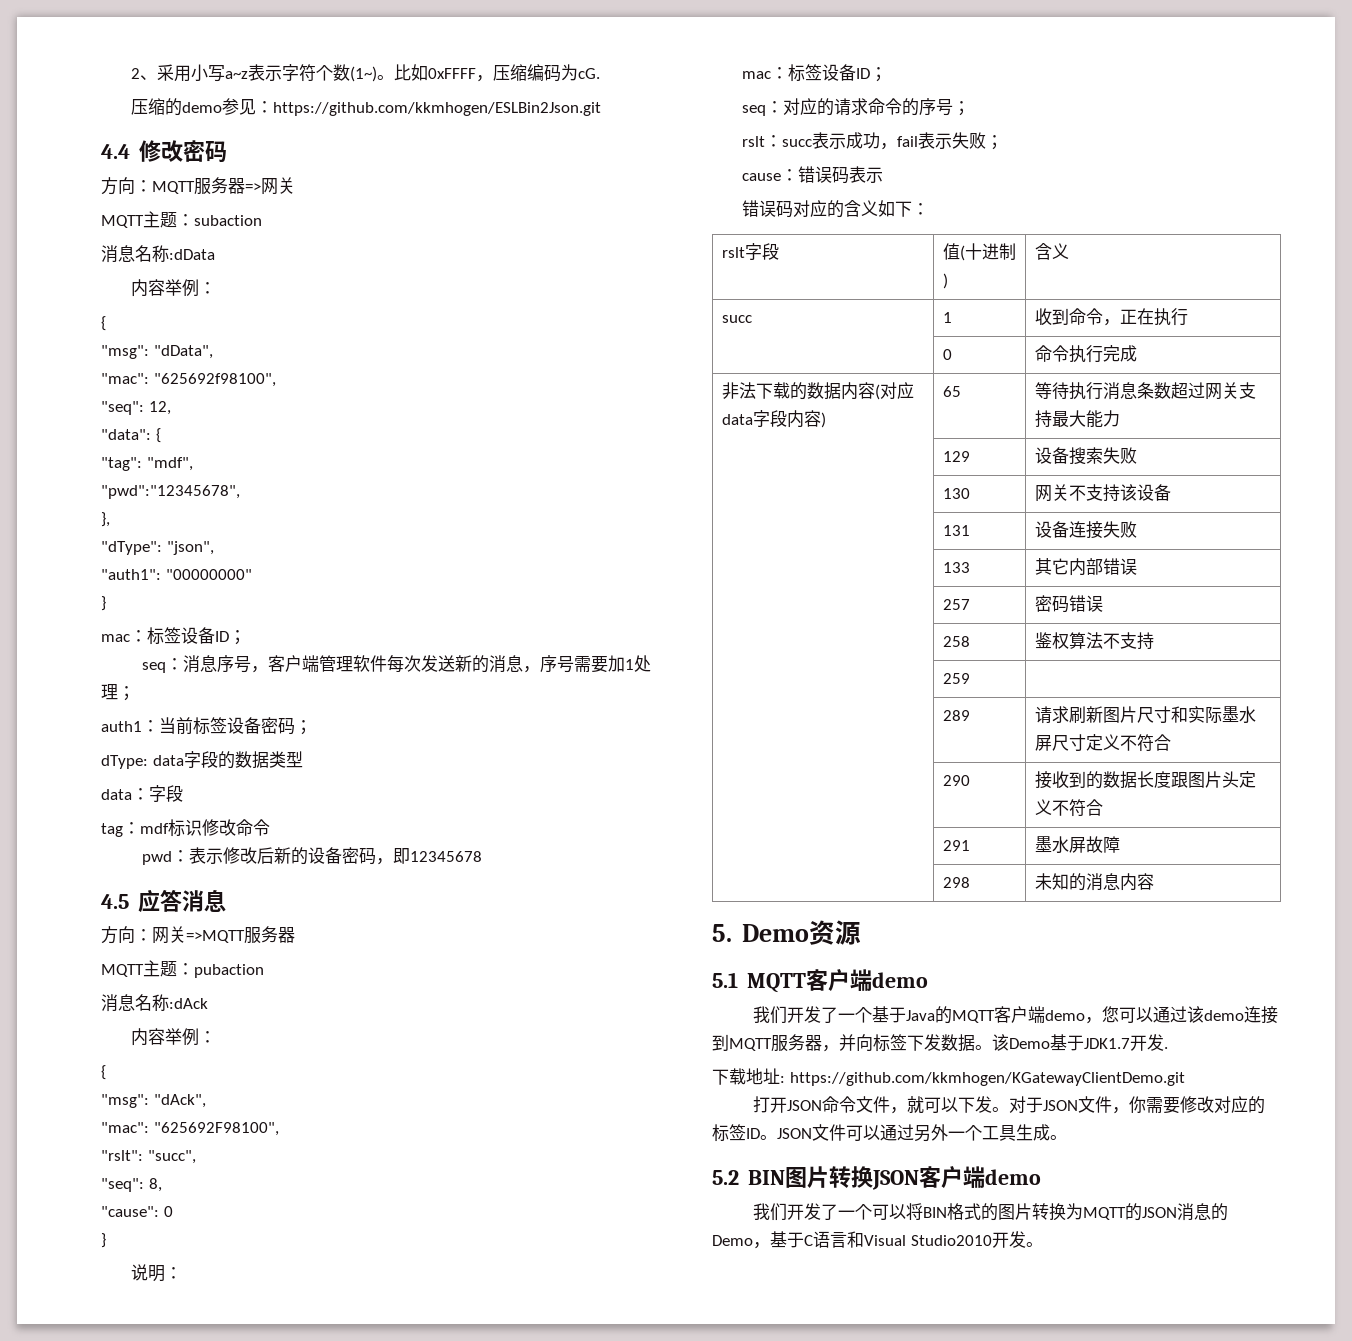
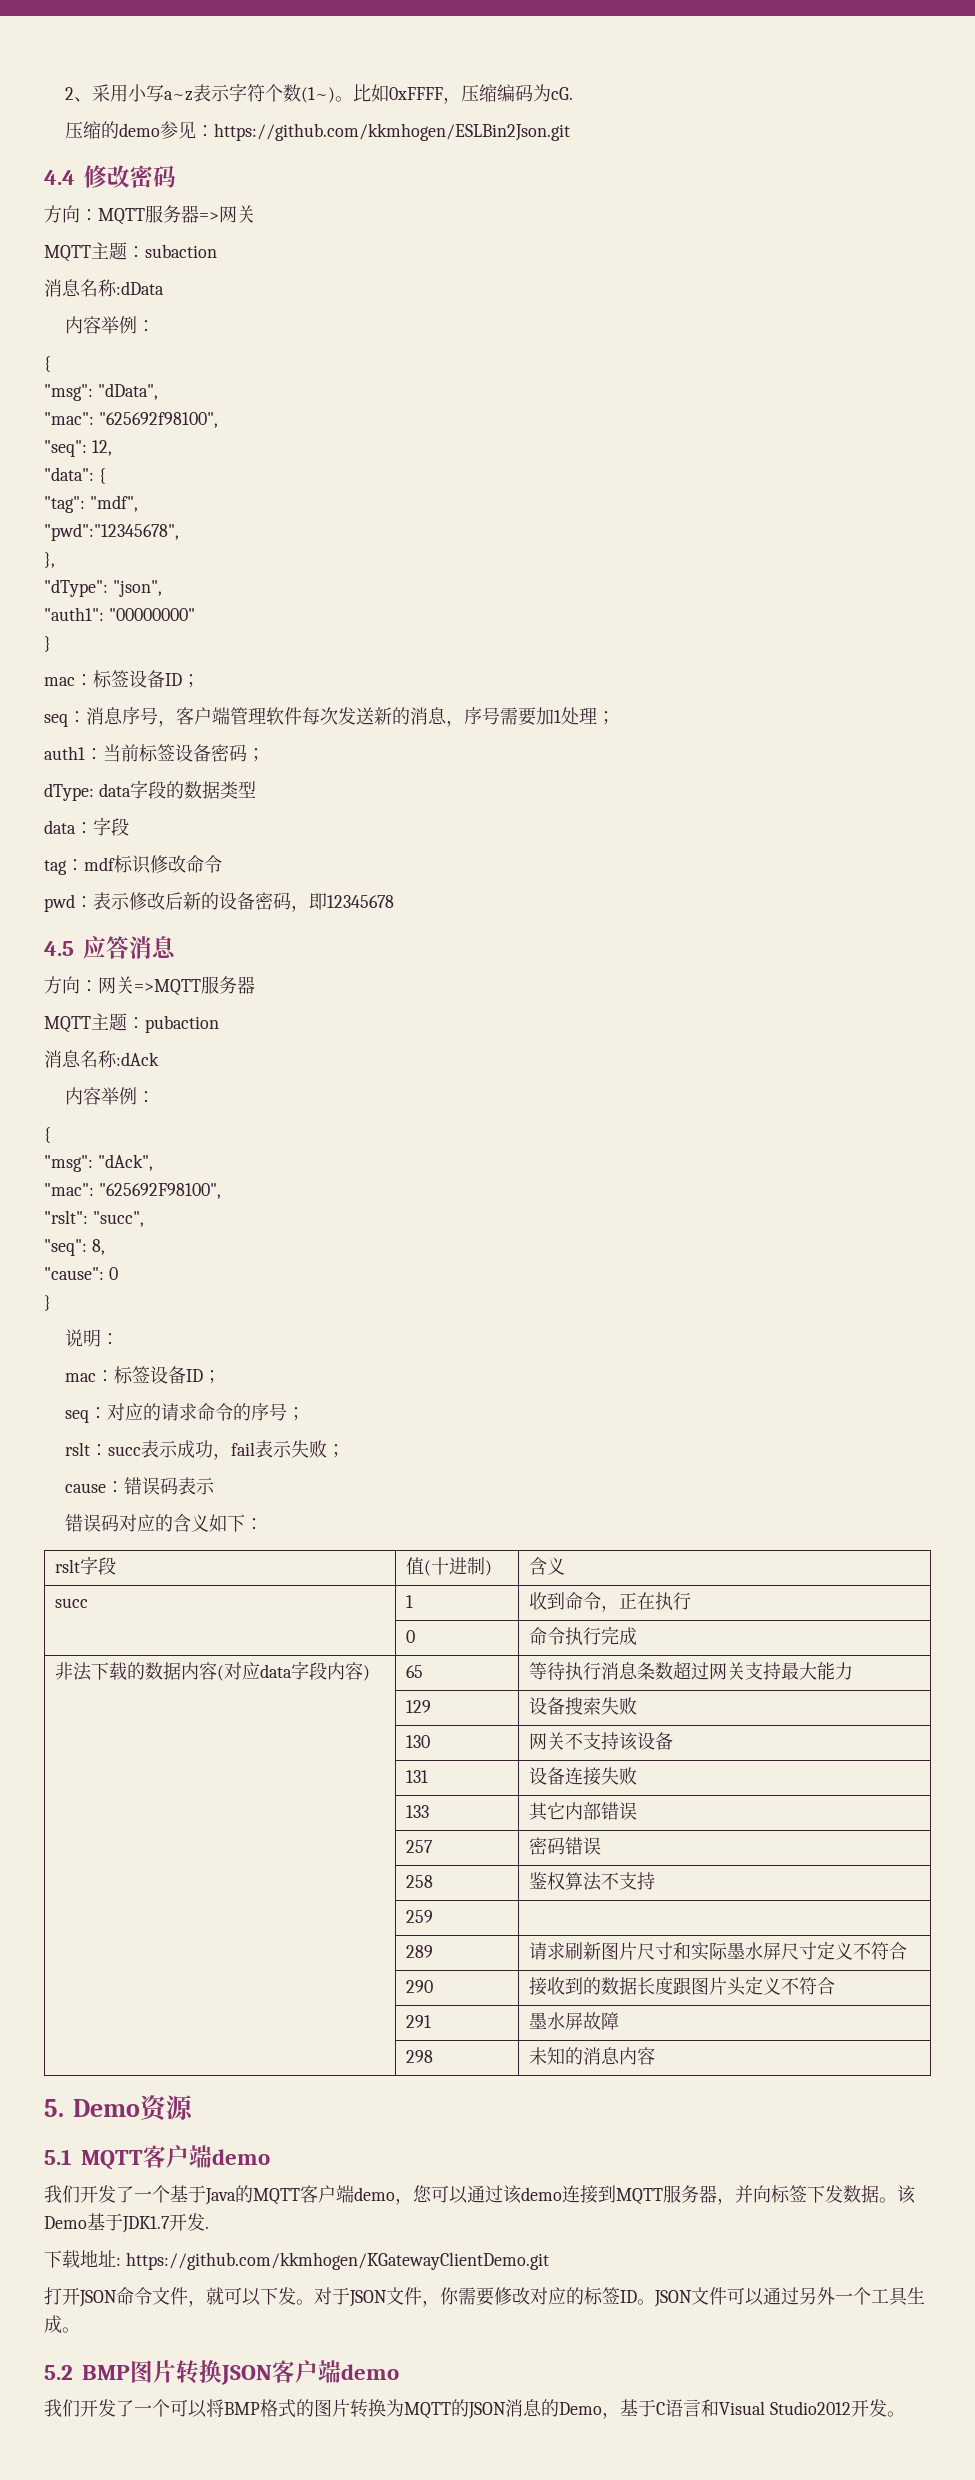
[747,1170,785,1185] BIN -> [82,2365,130,2380] BMP
[923,1207,948,1218] BIN -> [224,2402,260,2415] BMP
[910,1235,992,1246] Studio2010 -> [769,2401,851,2415] Studio2012

